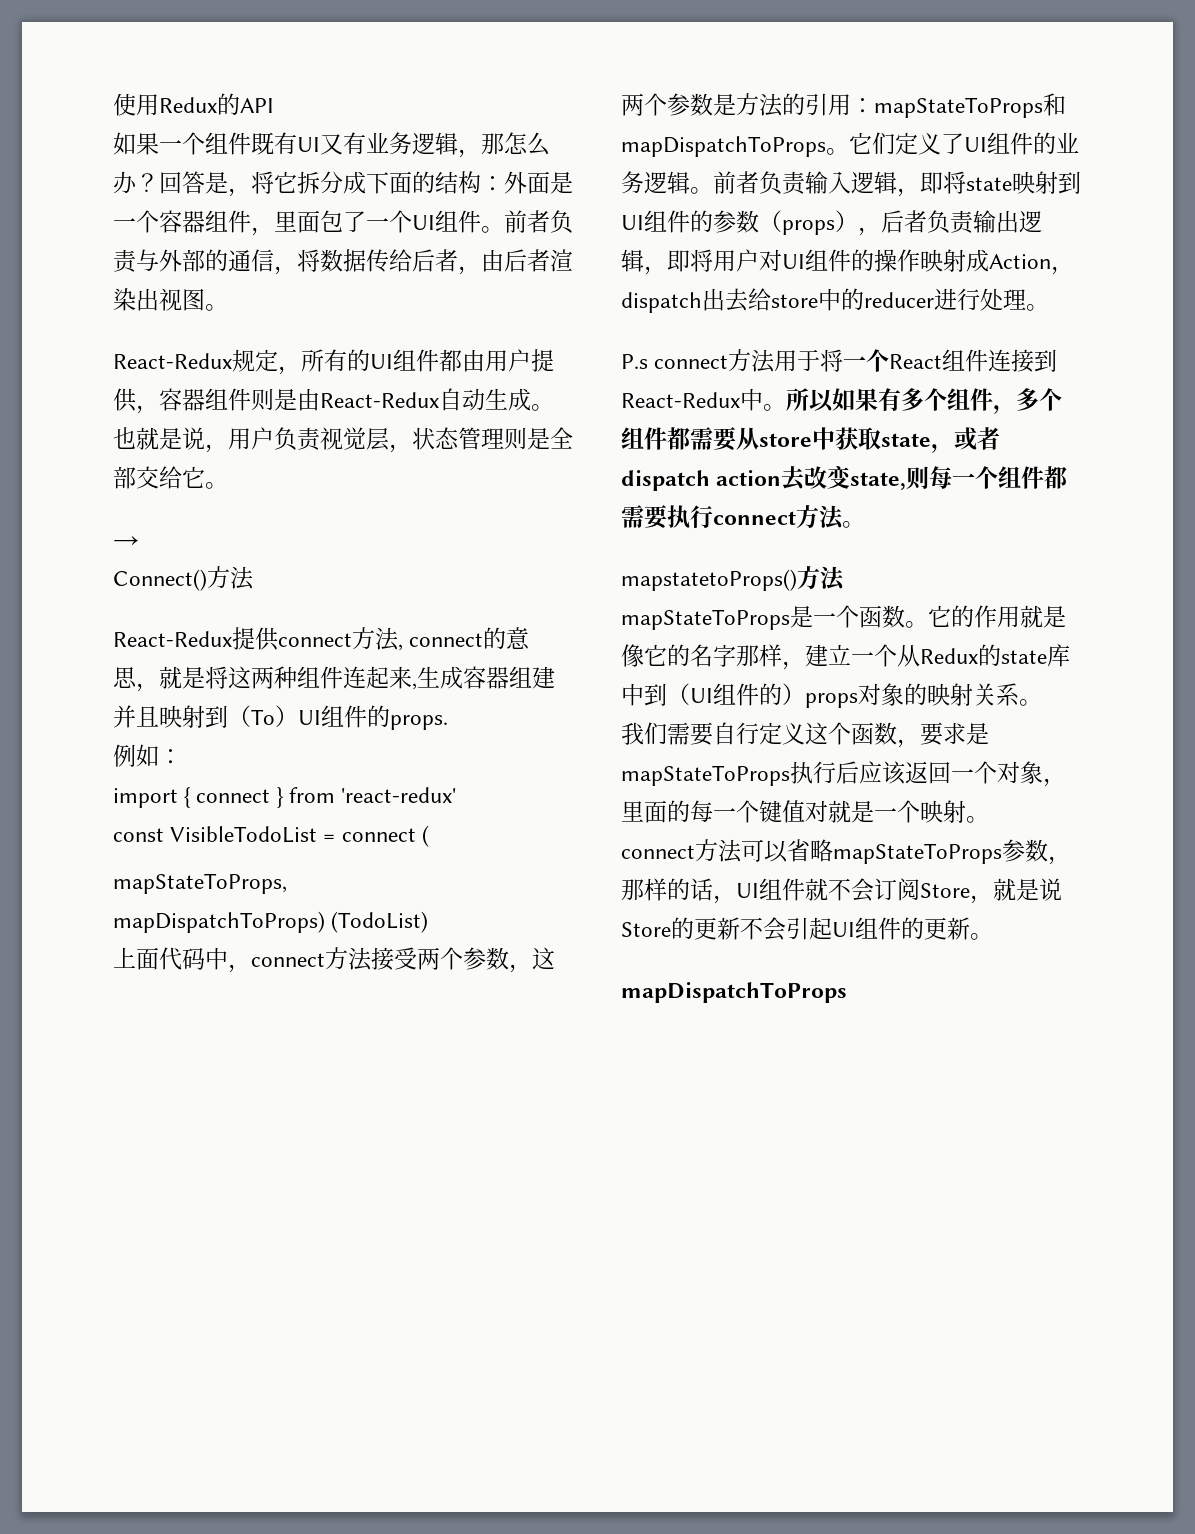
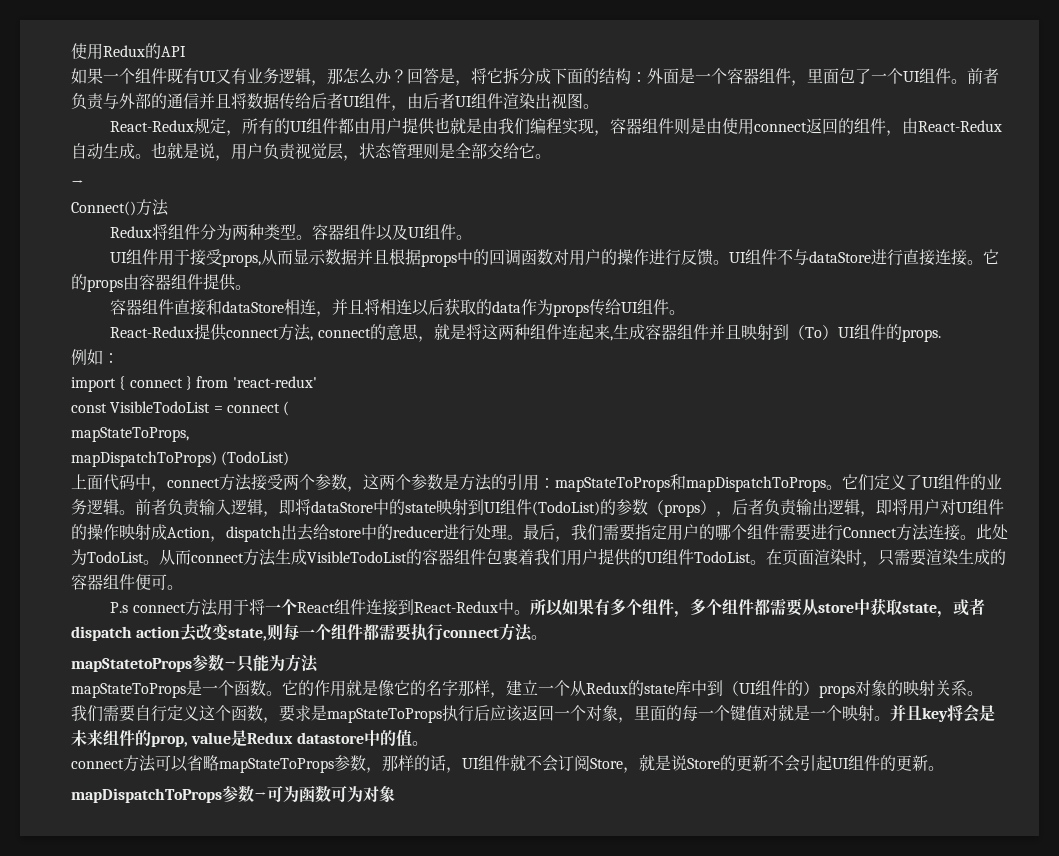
[274,266,297,275] ， -> [199,93,231,109] 并且
[458,249,550,275] ，由后者 -> [343,93,503,111] UI组件，由后者UI组件
[136,388,297,414] ，容器组件则是 -> [434,117,903,136] 也就是由我们编程实现，容器组件则是由使用connect返回的组件，
(254, 578) none -> [110,224,473,241] [110,248,1000,267] [71,273,251,292] [110,298,686,317] // Redux将组件分为两种类型。容器组件以及UI组件。 // UI组件用于接受props,从而显示数据并且根据props中的回调函数对用户的操作进行反馈。UI组件不与dataStore进行直接连接。它的props由容器组件提供。 // 容器组件直接和dataStore相连，并且将相连以后获取的data作为props传给UI组件。
[532,666,555,689] 建 -> [692,324,709,340] 件
(966, 182) none -> [311,499,405,515] dataStore中的
(690, 221) none -> [532,501,600,516] (TodoList)
(1049, 307) none -> [523,524,1008,542] [71,548,1006,567] [71,574,183,590] 最后，我们需要指定用户的哪个组件需要进行Connect方法连接。此处为TodoList。从而connect方法生成VisibleTodoList的容器组件包裹着我们用户提供的UI组件TodoList。在页面渲染时，只需要渲染生成的容器组件便可。
[621,569,797,591] mapstatetoProps() -> [71,654,285,672] mapStatetoProps参数→只能为
(989, 819) none -> [890,704,995,723] [71,729,428,747] 并且key将会是未来组件的prop, value是Redux datastore中的值。
(847, 992) none -> [222,785,395,803] 参数→可为函数可为对象

